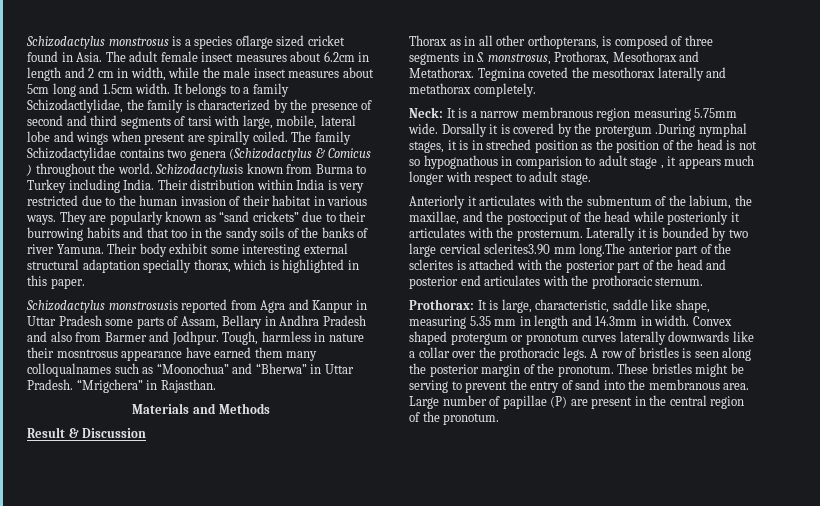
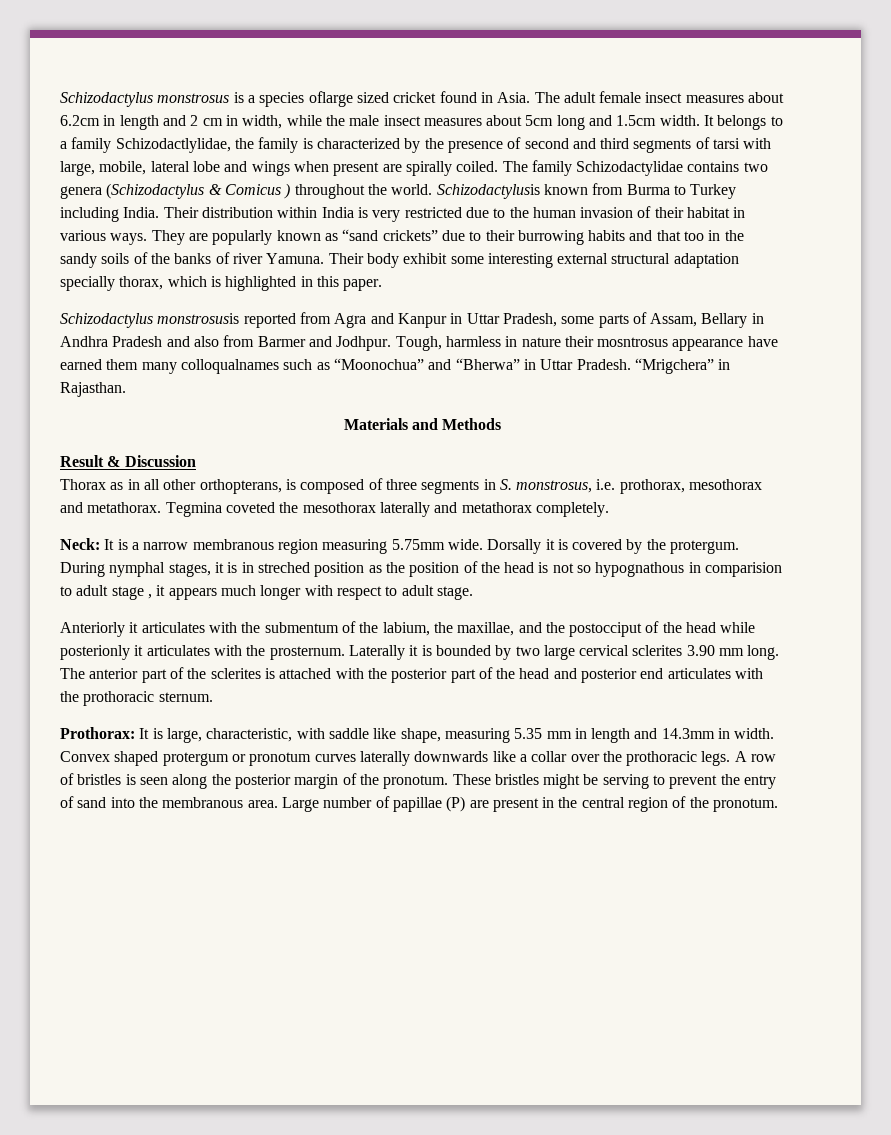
[58,315,102,326] Pradesh -> [502,313,557,327] Pradesh,
[554,51,700,65] [409,67,474,78] Prothorax, Mesothorax and Metathorax. -> [596,479,763,494] [60,502,162,513] i.e. prothorax, mesothorax and metathorax.
[594,124,696,137] protergum .During -> [670,540,740,554] [60,562,105,577] protergum. During
[484,243,626,257] sclerites3.90 mm long.The -> [632,645,780,660] [60,668,85,679] sclerites 3.90 mm long. The
(610, 306) none -> [296,728,325,739] with

